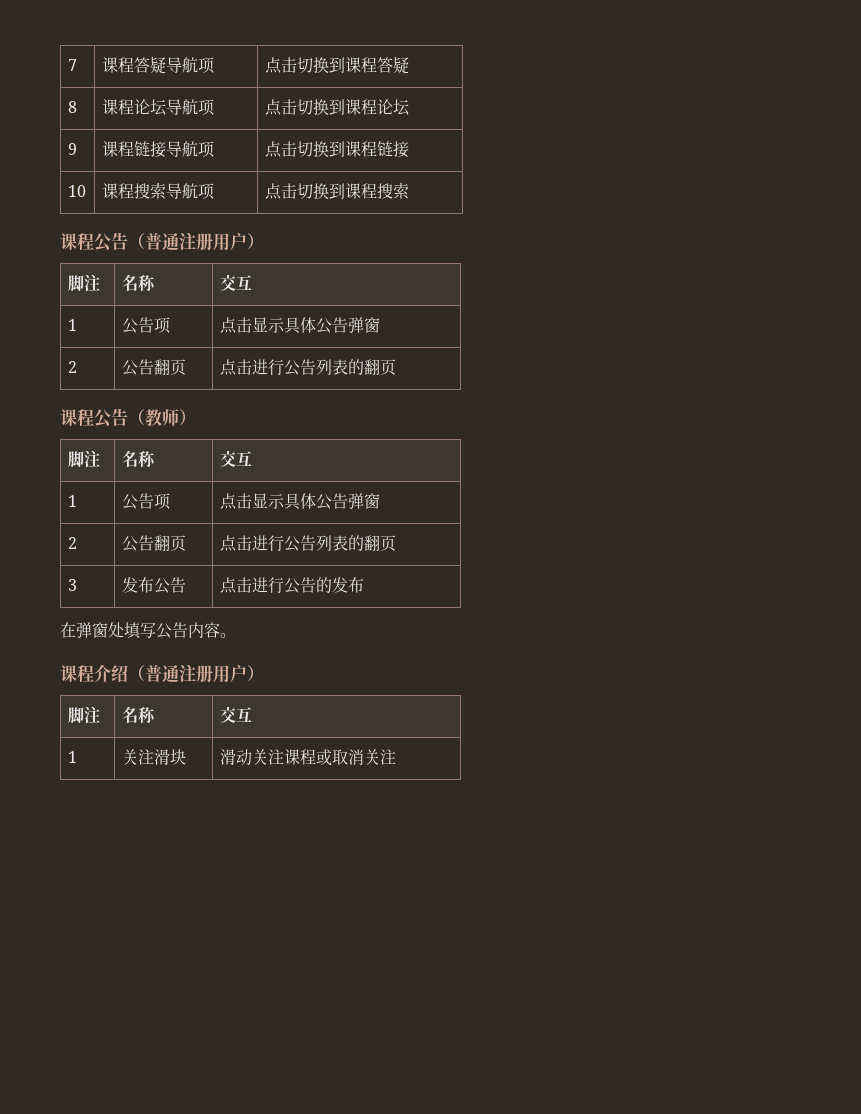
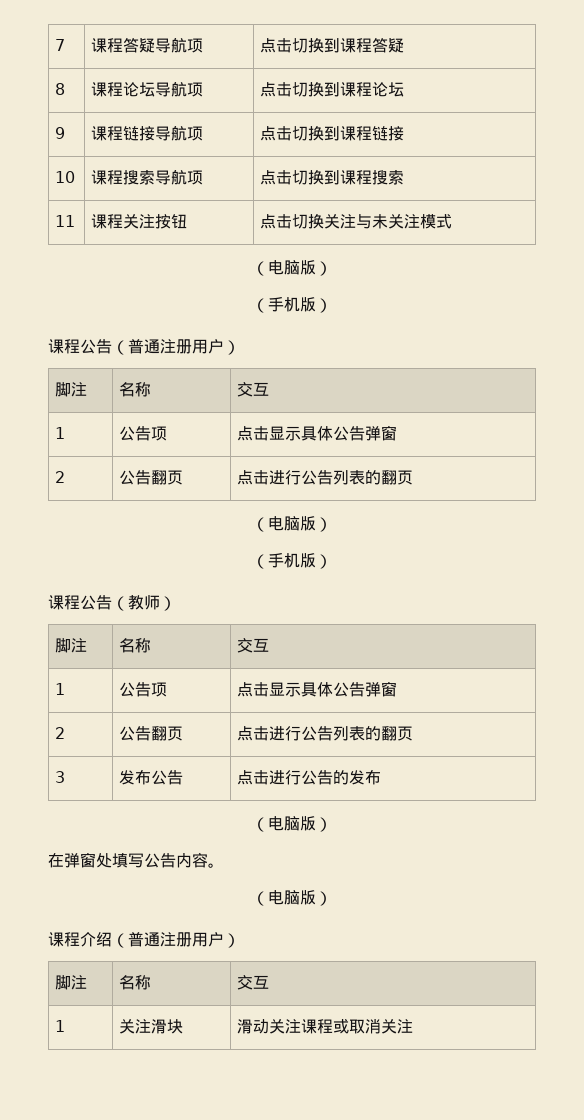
(409, 190) none -> [55,215,76,227] [91,214,188,229] [260,214,453,229] [252,260,332,276] [252,297,332,313] // 11 | 课程关注按钮 | 点击切换关注与未关注模式 // （电脑版） // （手机版）
(396, 367) none -> [252,516,332,532] [252,553,332,569] // （电脑版） // （手机版）
(364, 585) none -> [252,816,332,832] // （电脑版）
(236, 635) none -> [252,890,332,906] // （电脑版）

